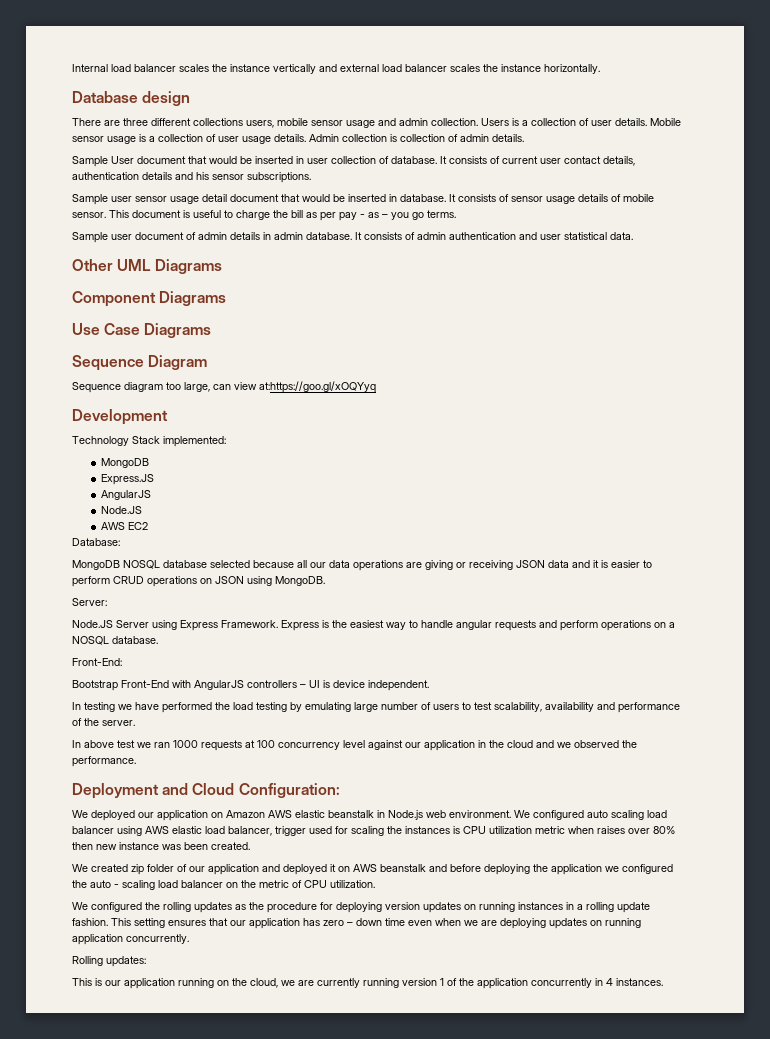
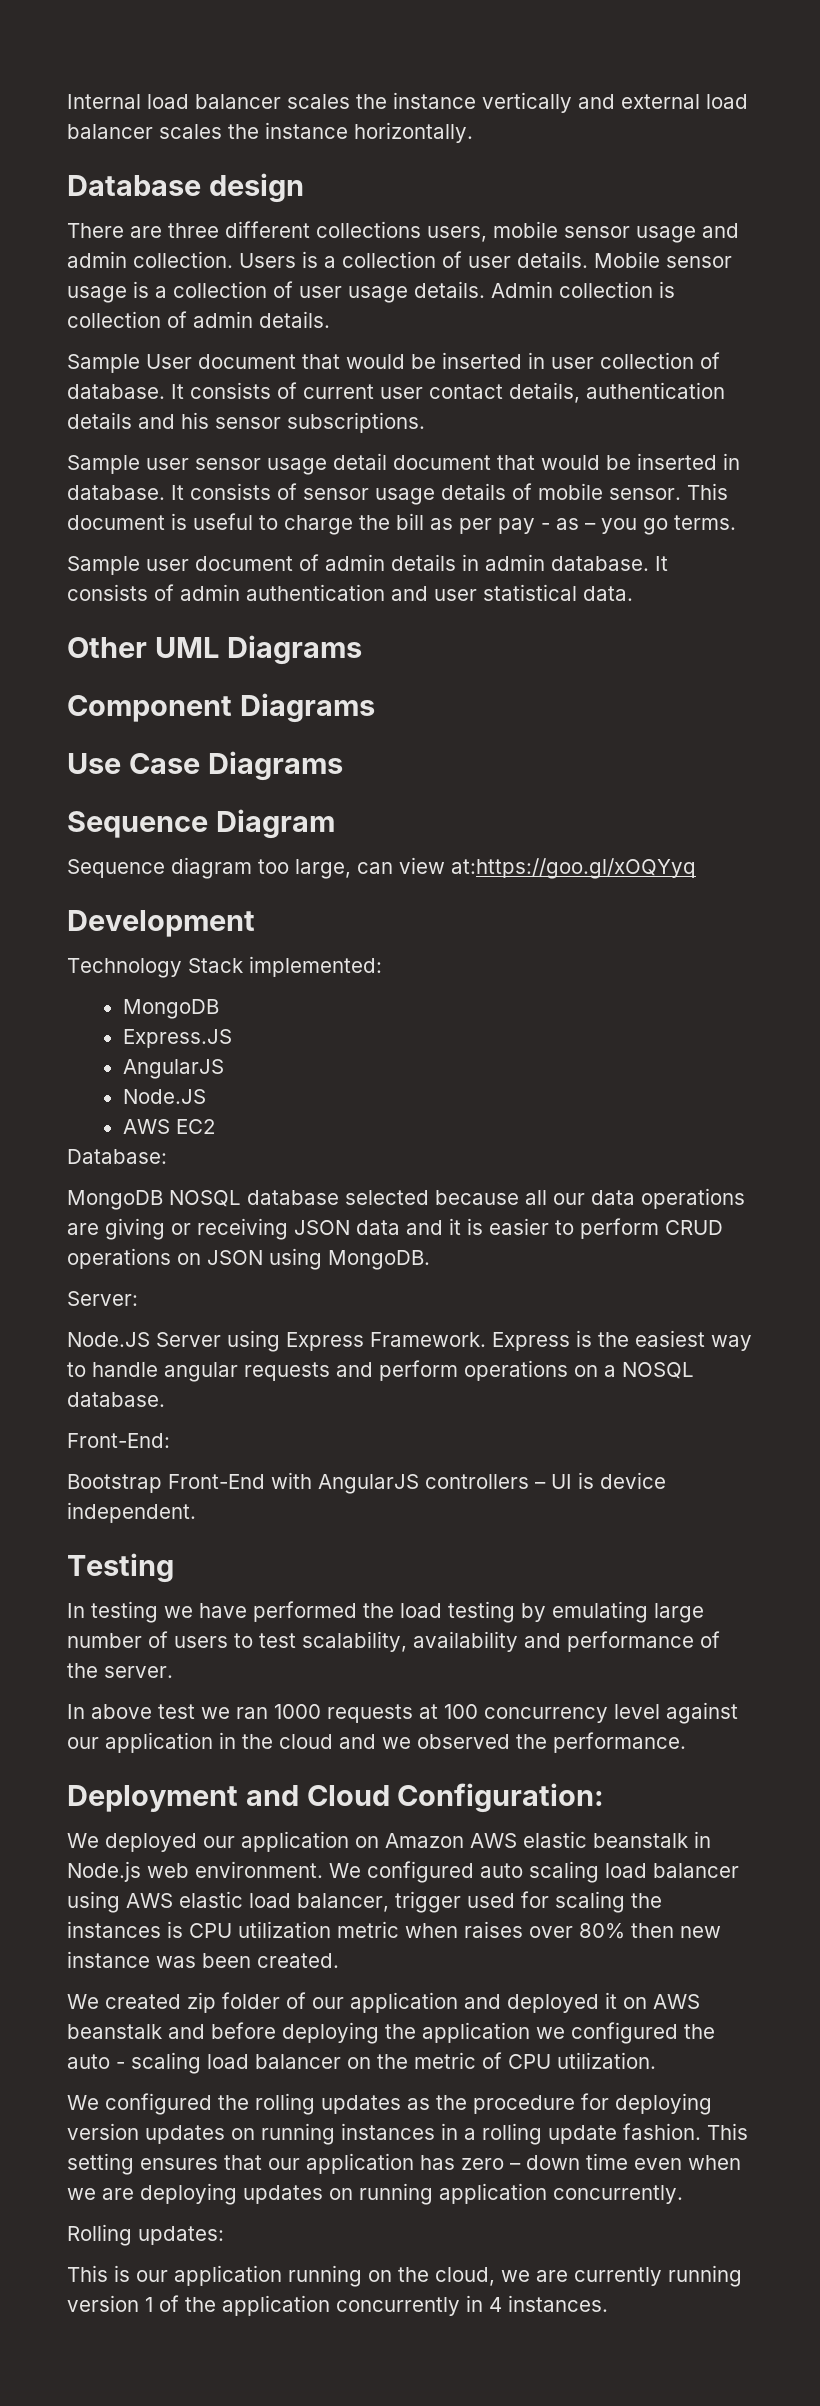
(429, 685) none -> [67,1553,174,1583] // Testing

